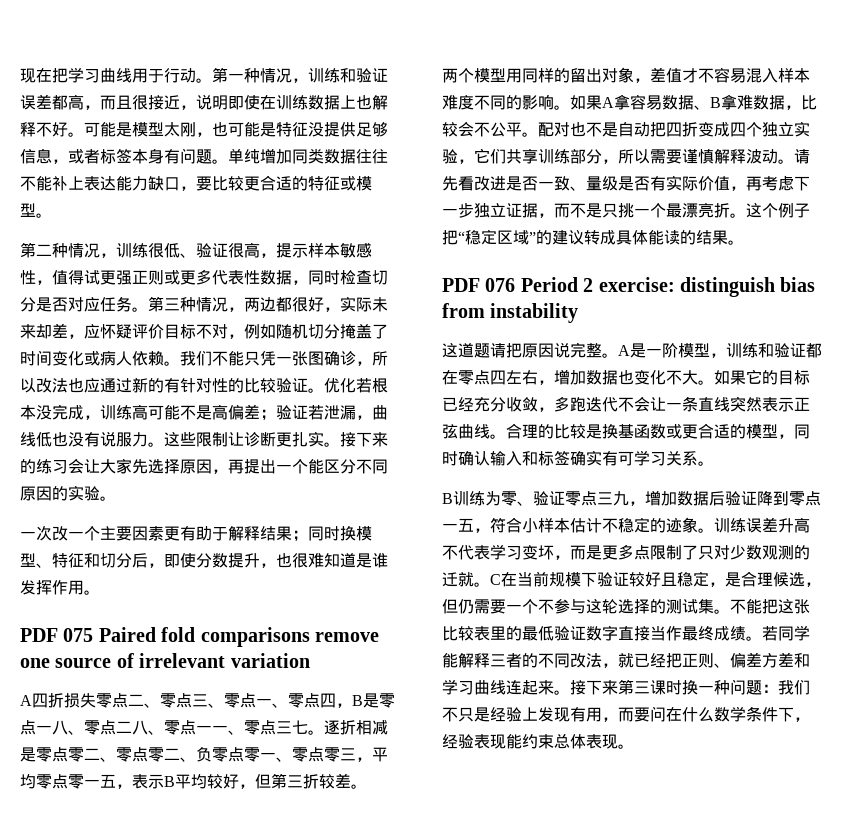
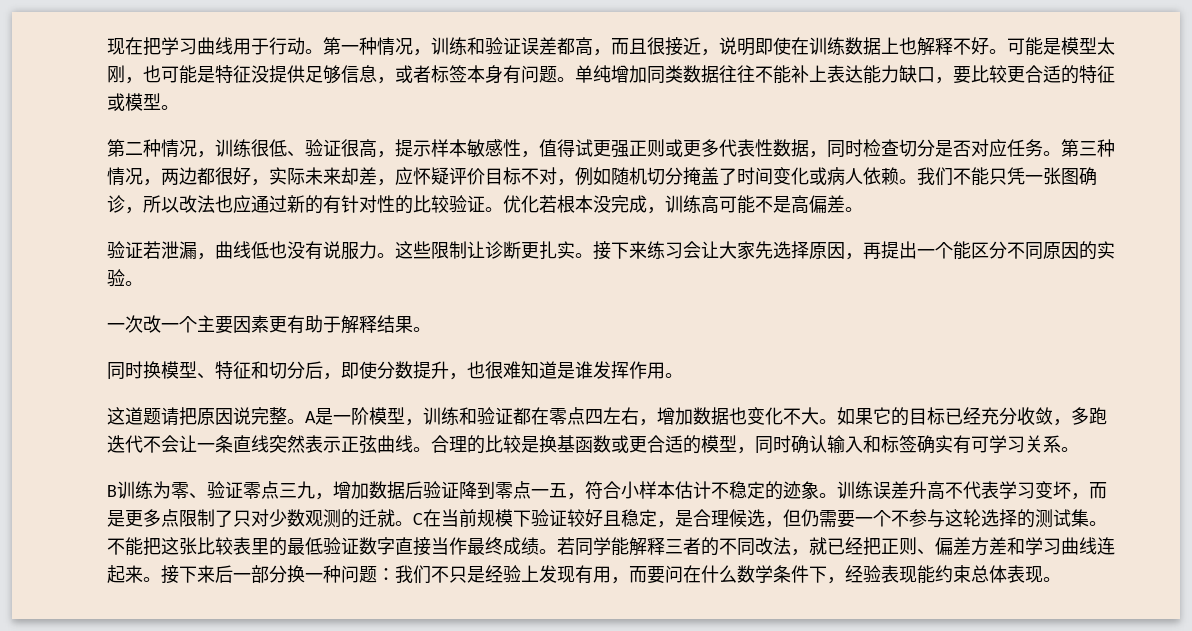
[260,409,276,421] ； -> [845,207,863,212] 。 //
[20,459,36,474] 的 -> (647, 250) none
[292,530,308,542] ； -> [413,327,431,332] 。 //
[20,627,379,647] [20,653,310,668] [20,693,395,708] [20,720,388,735] [20,747,388,762] [20,773,367,789] [442,67,810,83] [442,94,817,110] [442,121,810,137] [442,148,810,164] [442,175,810,191] [442,203,810,218] [442,229,744,245] [442,277,816,297] [442,303,579,323] // PDF 075 Paired fold comparisons remove one source of irrelevant variation // A四折损失零点二、零点三、零点一、零点四，B是零点一八、零点二八、零点一一、零点三七。逐折相减是零点零二、零点零二、负零点零一、零点零三，平均零点零一五，表示B平均较好，但第三折较差。 // 两个模型用同样的留出对象，差值才不容易混入样本难度不同的影响。如果A拿容易数据、B拿难数据，比较会不公平。配对也不是自动把四折变成四个独立实验，它们共享训练部分，所以需要谨慎解释波动。请先看改进是否一致、量级是否有实际价值，再考虑下一步独立证据，而不是只挑一个最漂亮折。这个例子把“稳定区域”的建议转成具体能读的结果。 // PDF 076 Period 2 exercise: distinguish bias from instability -> (683, 375) none
[618,679,682,695] 第三课时 -> [215,565,287,583] 后一部分

